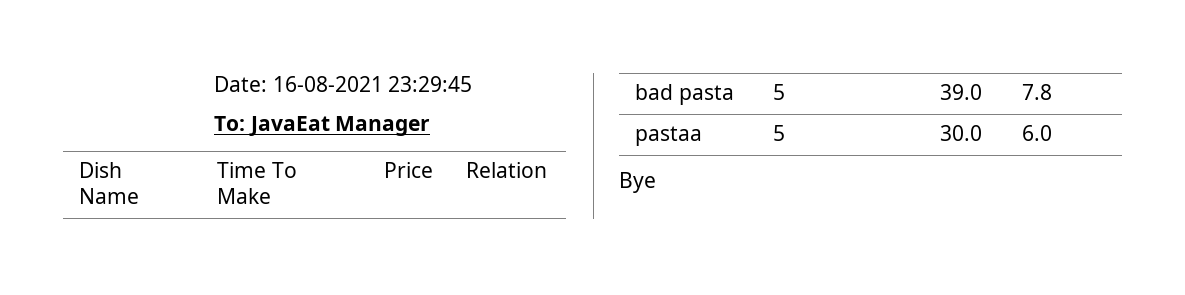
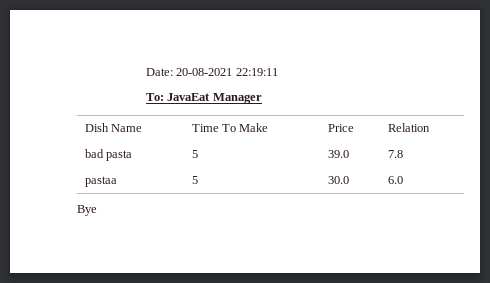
[272,76,473,92] 16-08-2021 23:29:45 -> [176,68,278,76] 20-08-2021 22:19:11

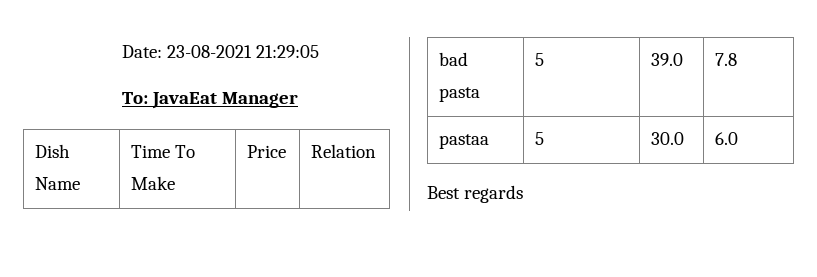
[176,68,278,76] 20-08-2021 22:19:11 -> [166,45,319,58] 23-08-2021 21:29:05
[77,205,97,216] Bye -> [427,185,524,203] Best regards

